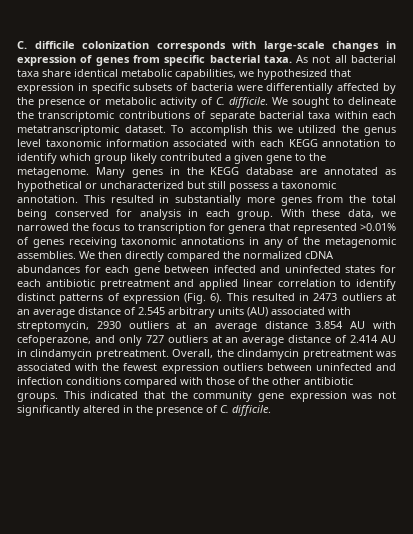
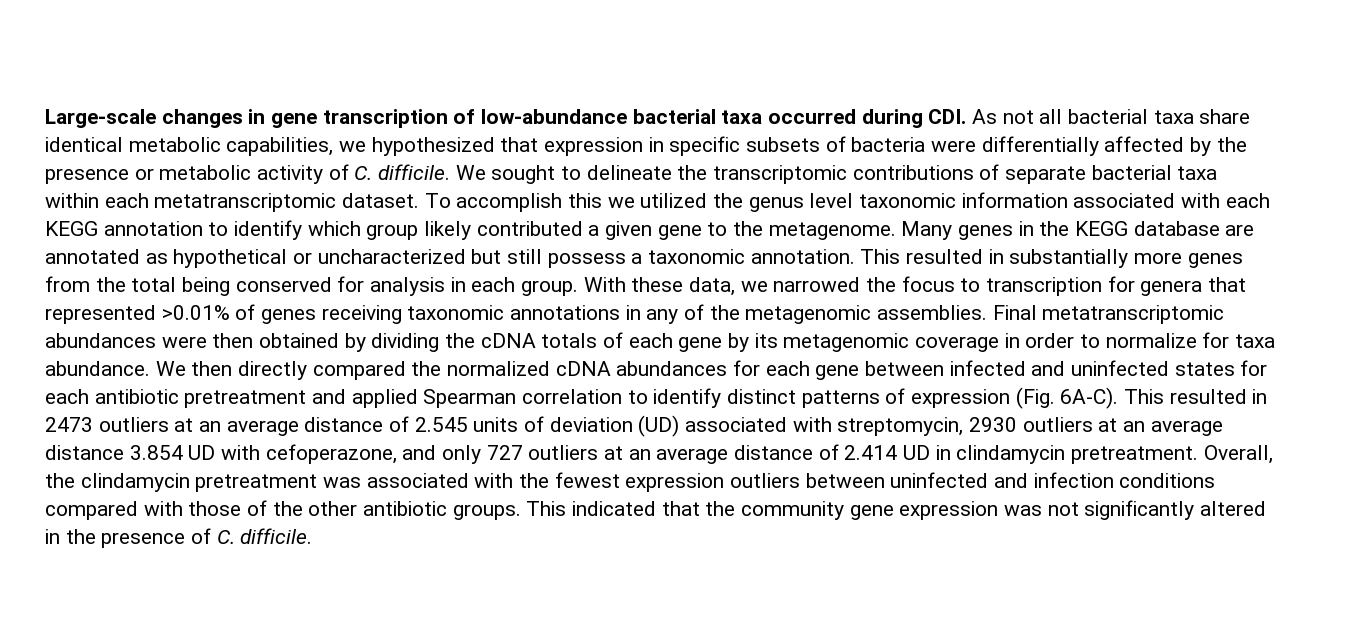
[17,41,396,52] [17,55,292,66] C. difficile colonization corresponds with large-scale changes in expression of genes from specific bacterial taxa. -> [45,109,967,128] Large-scale changes in gene transcription of low-abundance bacterial taxa occurred during CDI.
(76, 255) none -> [992,305,1225,324] [45,332,1276,352] [45,361,150,376] Final metatranscriptomic abundances were then obtained by dividing the cDNA totals of each gene by its metagenomic coverage in order to normalize for taxa abundance.
[242,279,273,287] linear -> [423,389,517,408] Spearman
[210,293,223,303] 6). -> [1060,387,1119,409] 6A-C).
[168,307,268,318] arbitrary units (AU) -> [473,415,680,437] units of deviation (UD)
[350,321,366,329] AU -> [188,445,216,460] UD
[381,335,397,343] AU -> [903,445,931,460] UD

